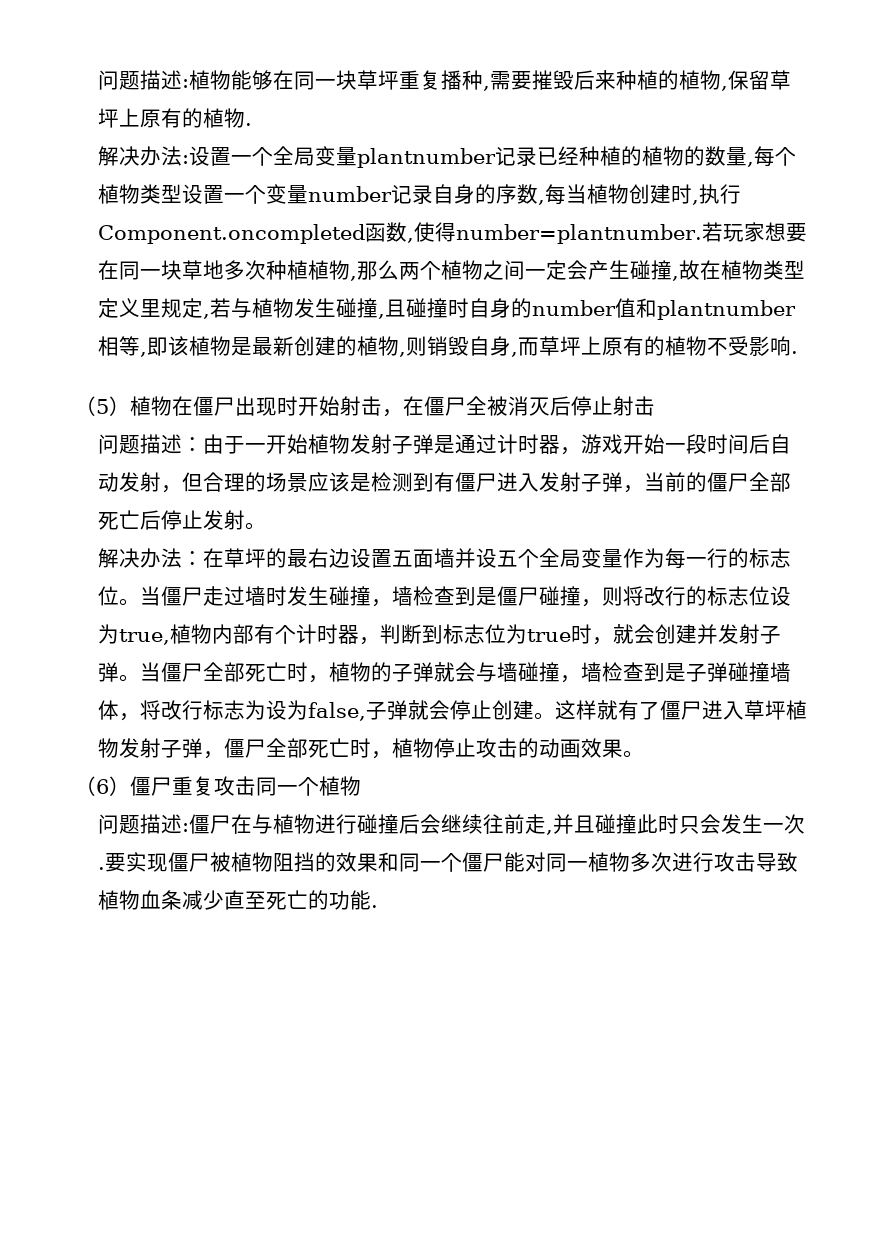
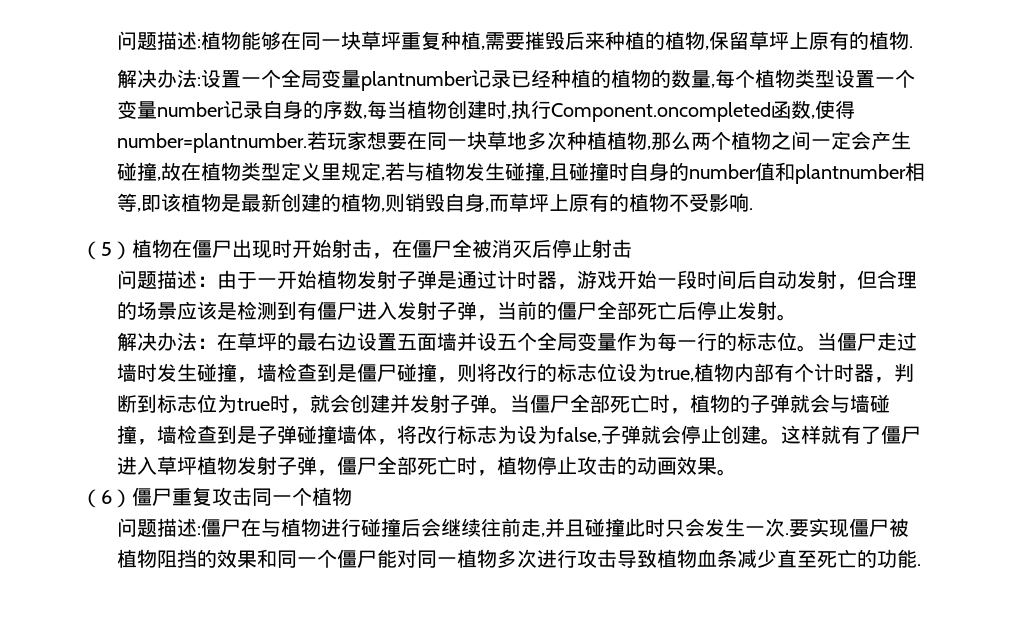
[440,70,483,90] 播种 -> [440,31,481,50] 种植

